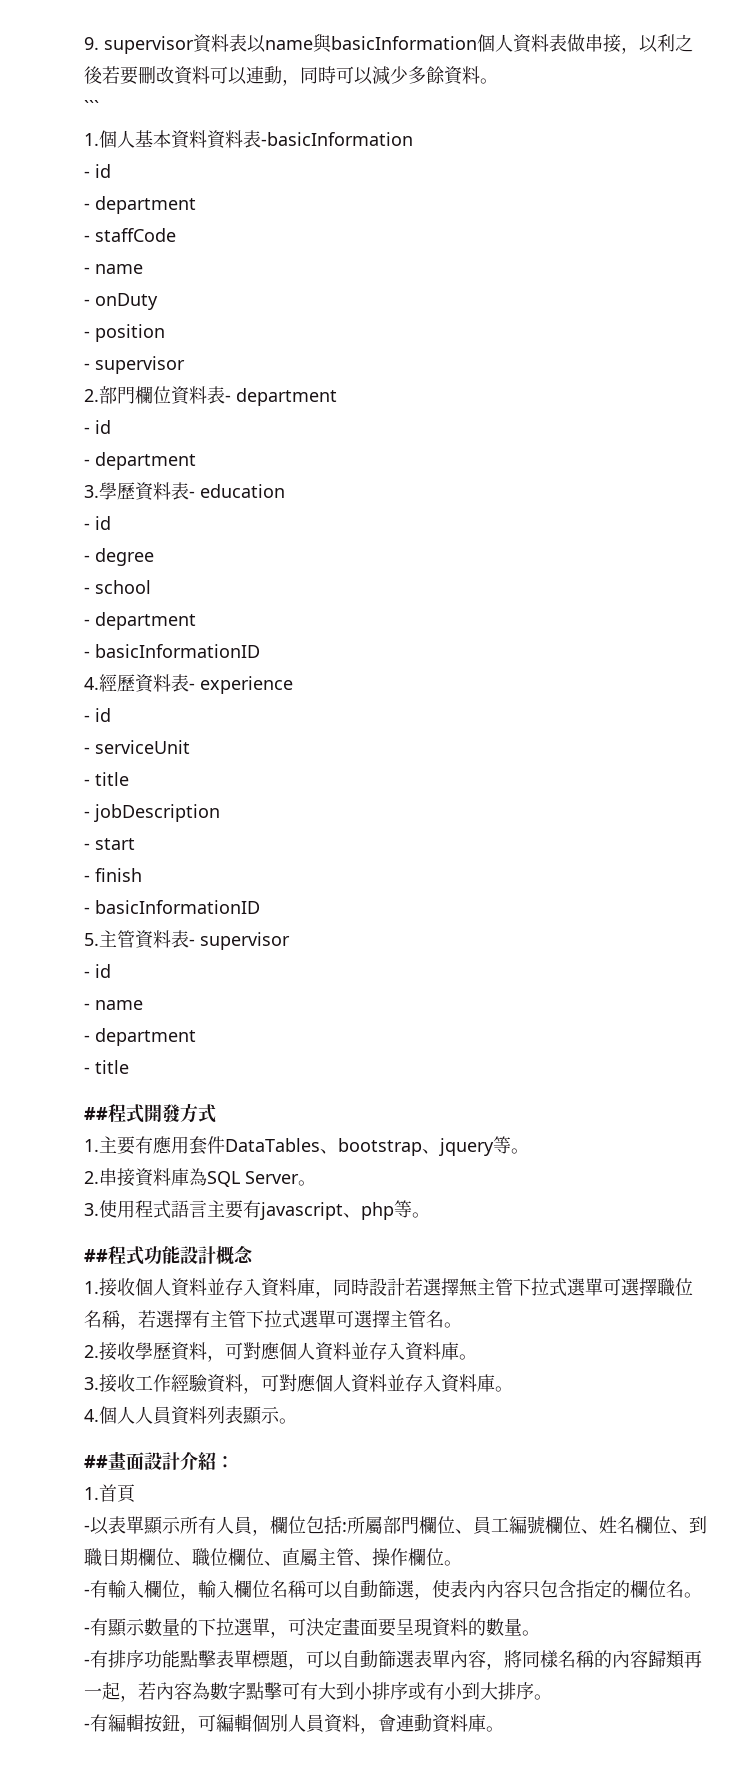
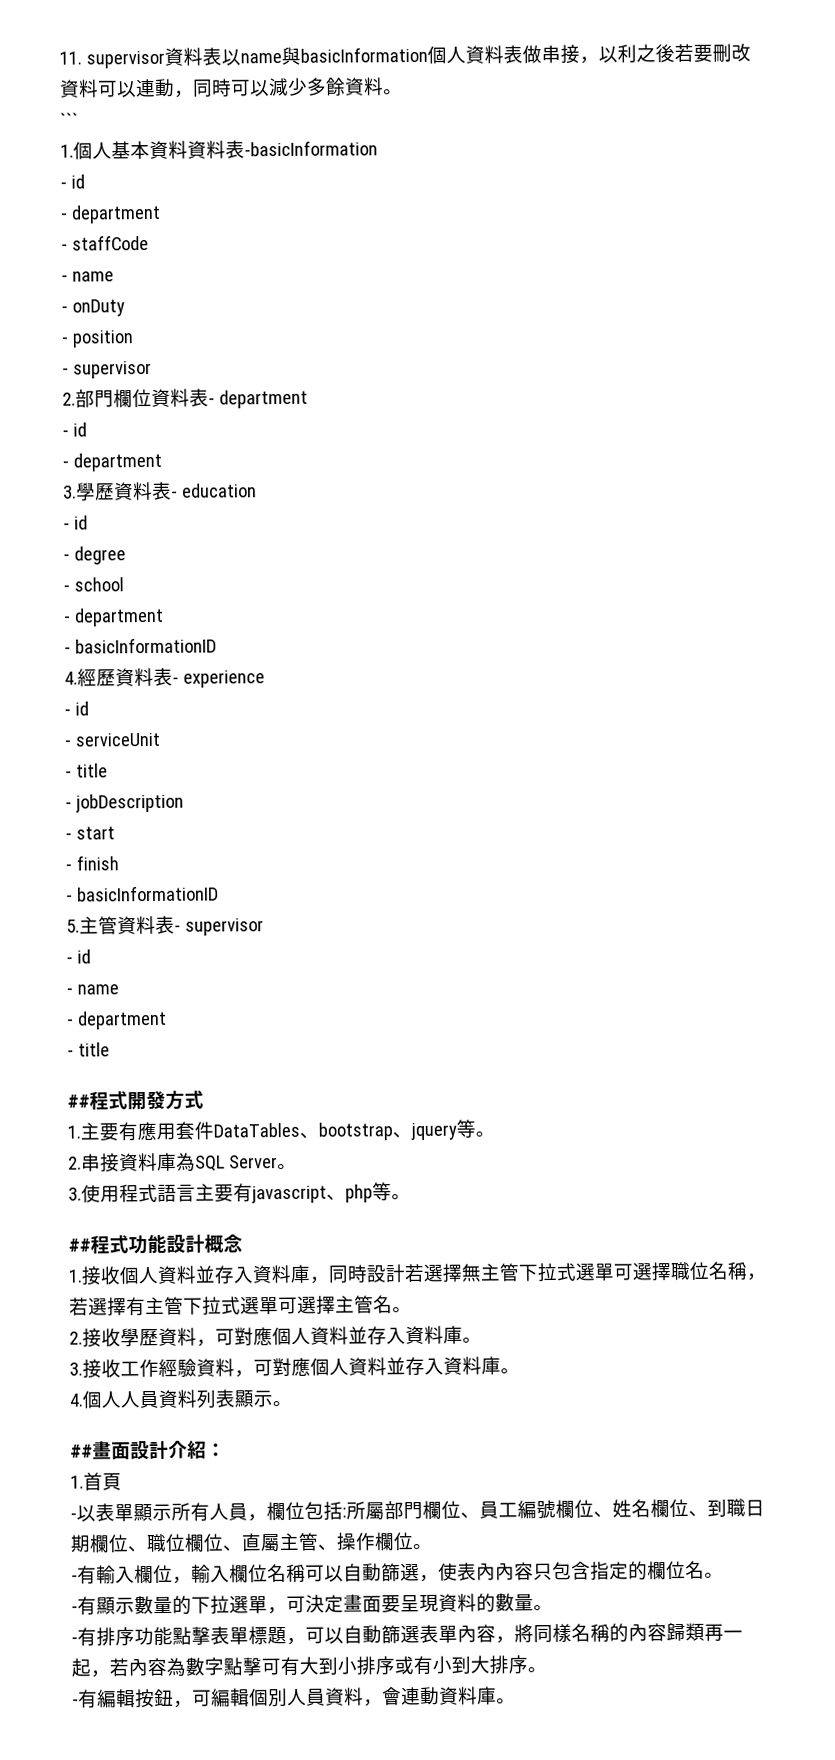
[84,37,99,50] 9. -> [59,51,82,65] 11.

